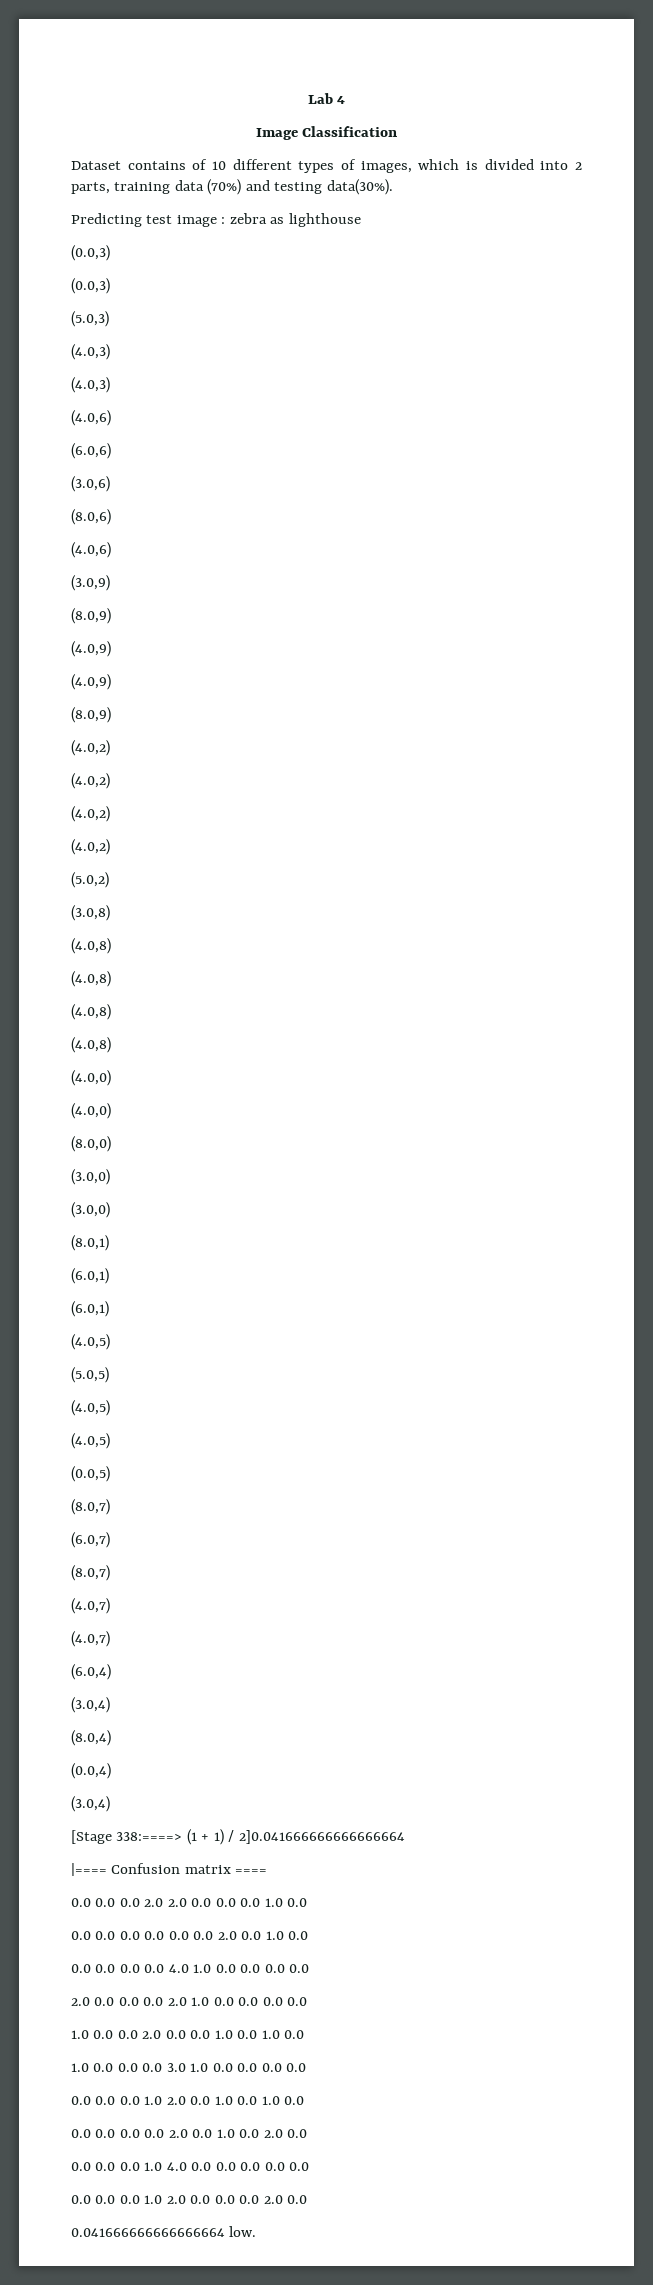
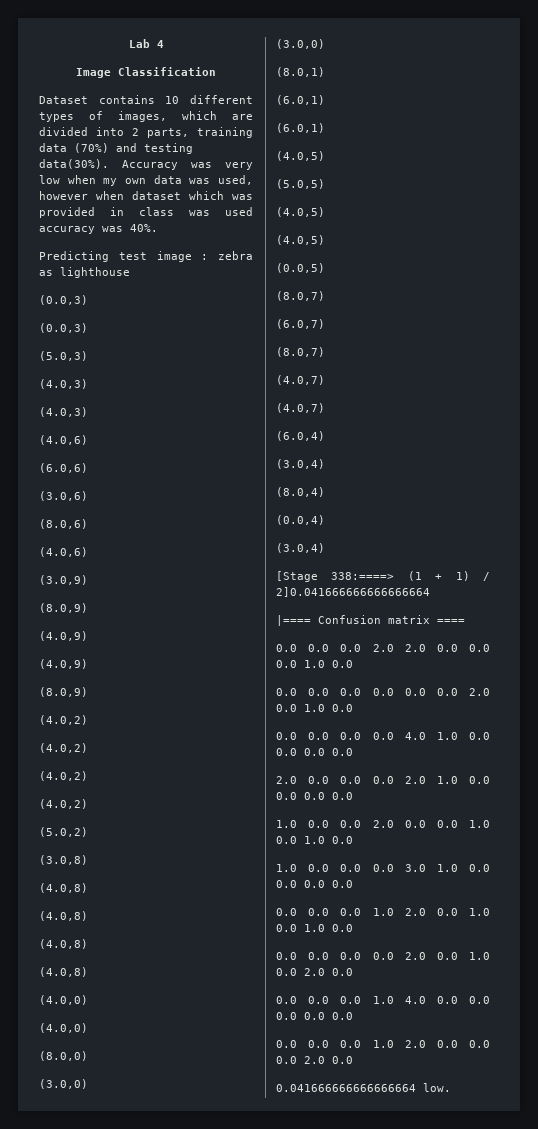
[192,159,208,170] of -> (155, 99) none
[466,161,479,170] is -> [232,114,253,120] are
(393, 187) none -> [122,160,253,170] [39,175,253,186] [39,191,253,200] [39,207,253,218] [39,224,158,234] Accuracy was very low when my own data was used, however when dataset which was provided in class was used accuracy was 40%.

